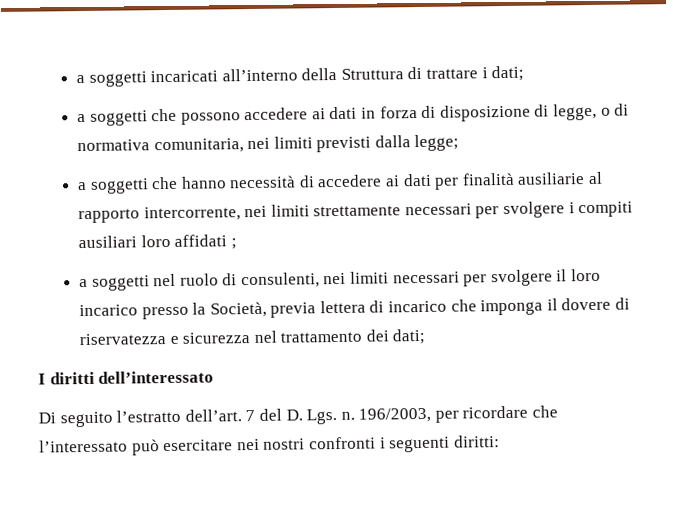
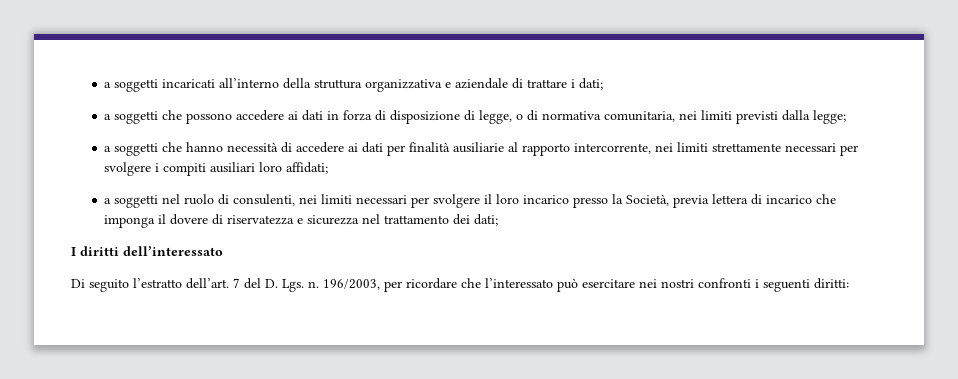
[340,68,404,80] Struttura -> [314,78,509,92] struttura organizzativa e aziendale
[174,234,237,250] affidati ; -> [286,162,329,174] affidati;

